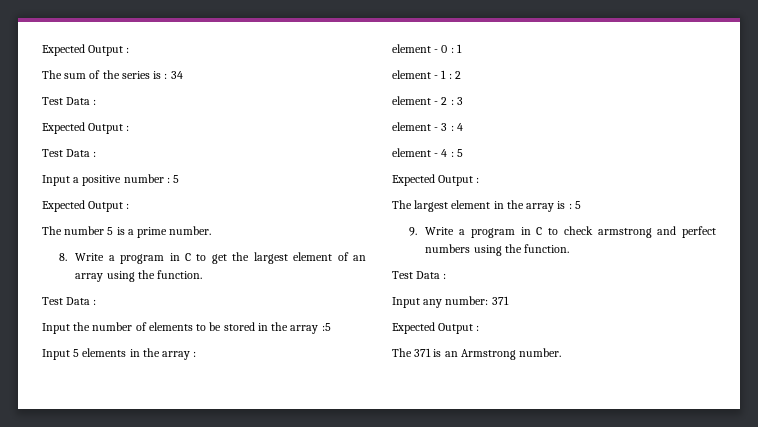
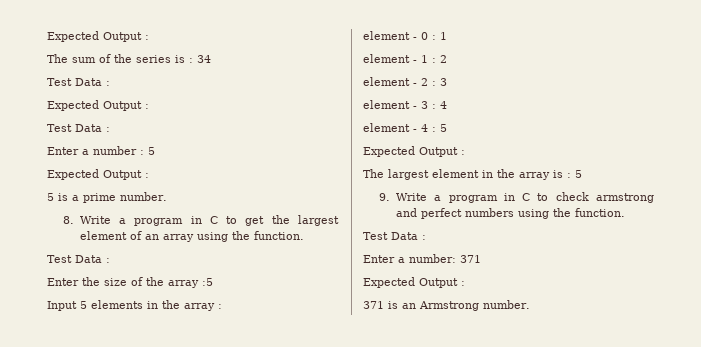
[42,175,122,186] Input a positive -> [47,147,89,155] Enter a
[42,226,105,235] The number -> (149, 175) none
[42,322,268,334] Input the number of elements to be stored in -> [47,277,143,286] Enter the size of
[392,297,443,308] Input any -> [363,255,405,263] Enter a
[392,348,412,357] The -> (465, 283) none

